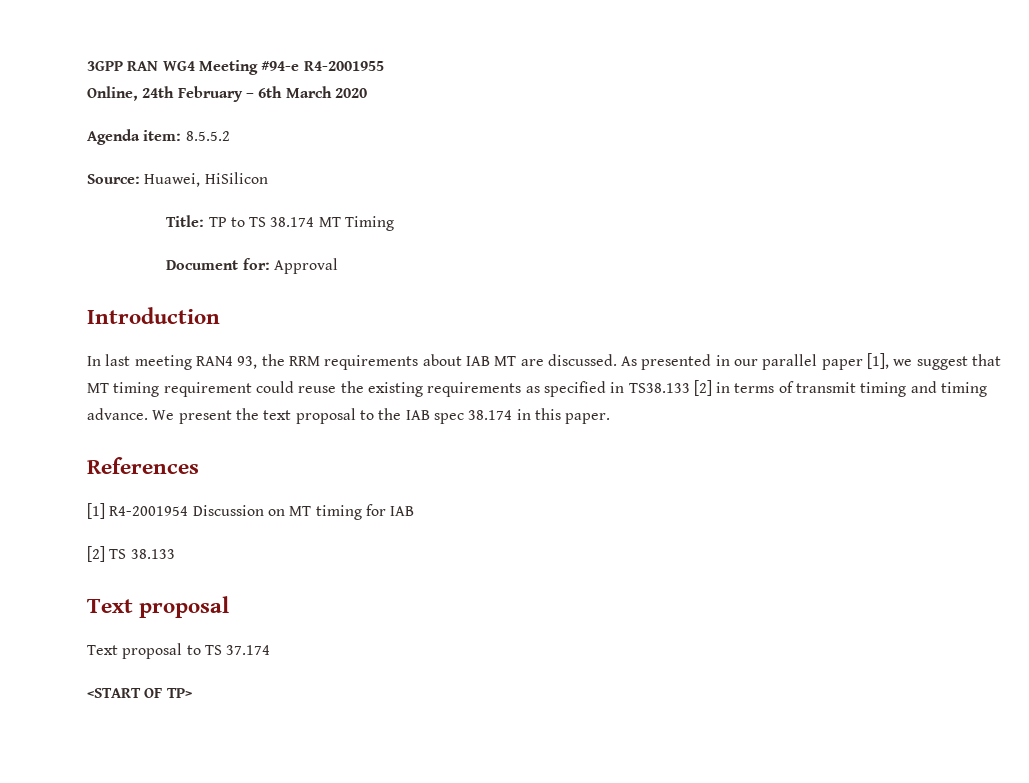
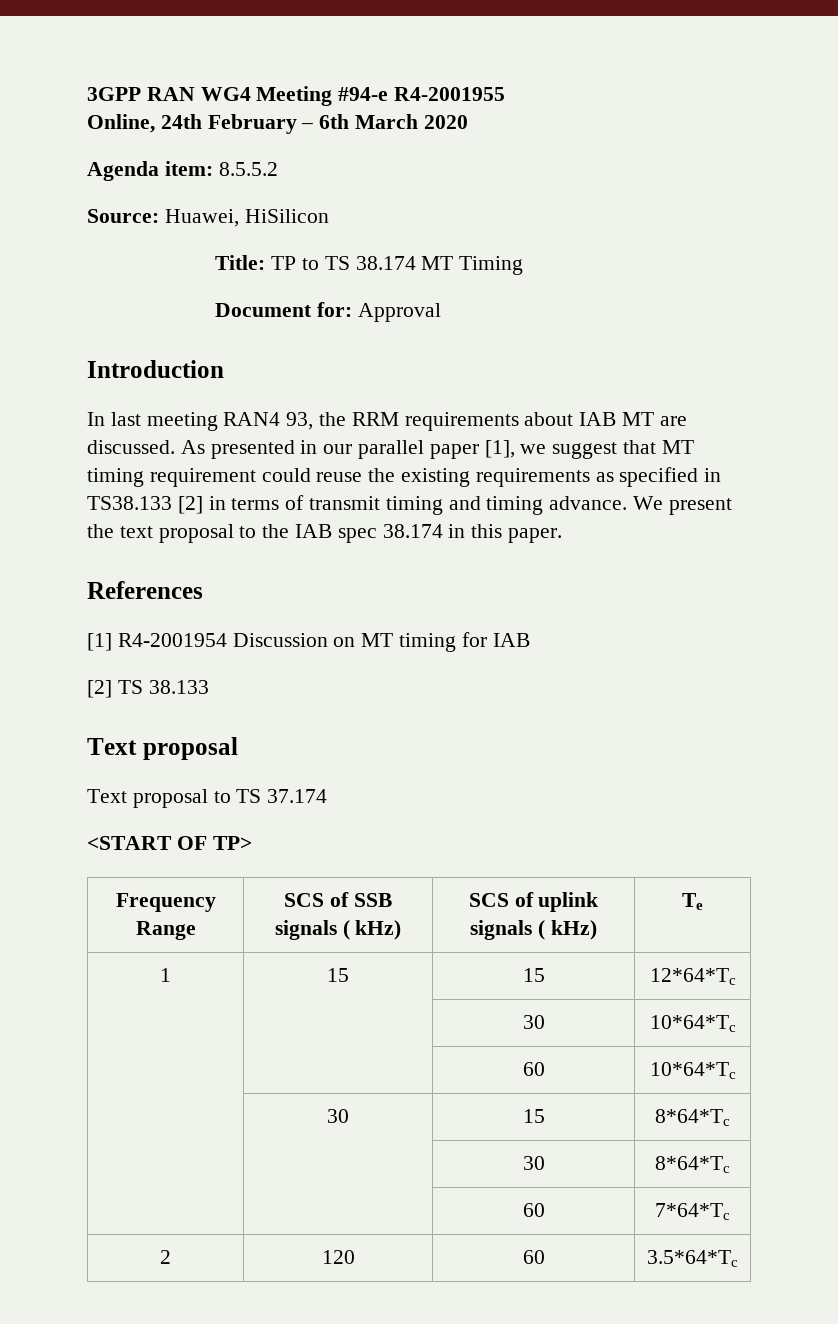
(192, 693) none -> [115,893,216,912] [135,921,196,940] [284,892,392,907] [274,920,402,940] [468,892,599,912] [470,920,597,940] [682,893,703,910] [160,968,171,982] [327,968,349,982] [522,968,545,982] [649,968,736,985] [522,1015,545,1029] [649,1015,736,1032] [522,1062,545,1076] [649,1062,736,1079] [327,1109,349,1123] [522,1109,545,1123] [655,1109,730,1126] [522,1156,545,1170] [655,1156,730,1173] [522,1203,545,1217] [655,1203,730,1220] [160,1250,171,1264] [321,1250,355,1264] [522,1250,545,1264] [647,1250,738,1267] // Frequency Range | SCS of SSB signals ( kHz) | SCS of uplink signals ( kHz) | Te // 1 | 15 | 15 | 12*64*Tc // | | 30 | 10*64*Tc // | | 60 | 10*64*Tc // | 30 | 15 | 8*64*Tc // | | 30 | 8*64*Tc // | | 60 | 7*64*Tc // 2 | 120 | 60 | 3.5*64*Tc

